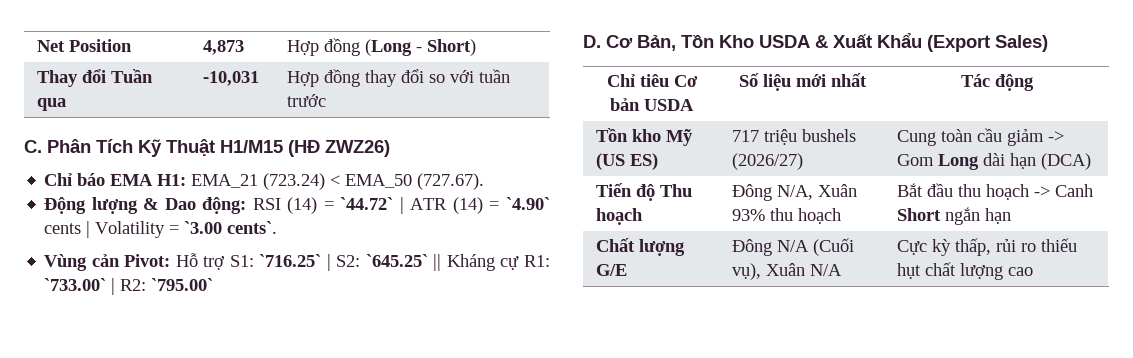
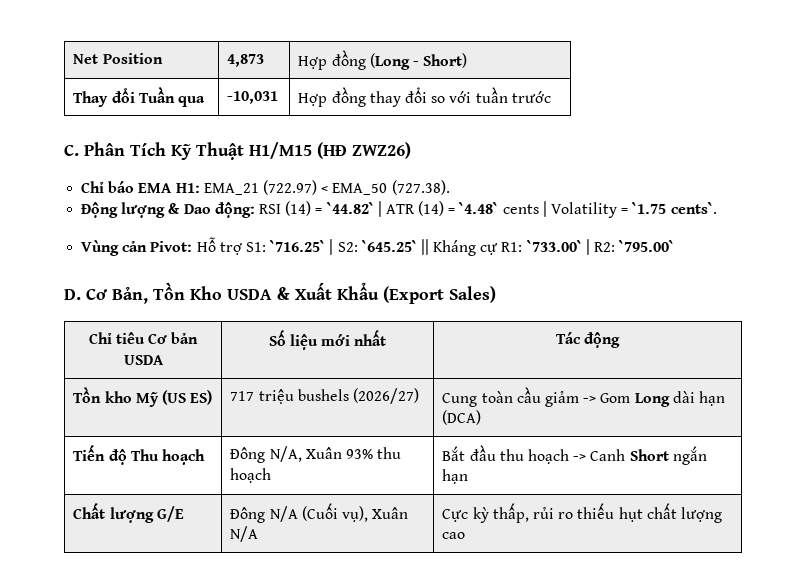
[263,173,326,190] (723.24) -> [262,180,317,195] (722.97)
[417,173,485,190] (727.67). -> [391,180,450,195] (727.38).
[340,197,394,210] `44.72` -> [325,202,374,214] `44.82`
[506,197,550,210] `4.90` -> [458,202,499,214] `4.48`
[184,221,223,234] `3.00 -> [631,202,667,214] `1.75

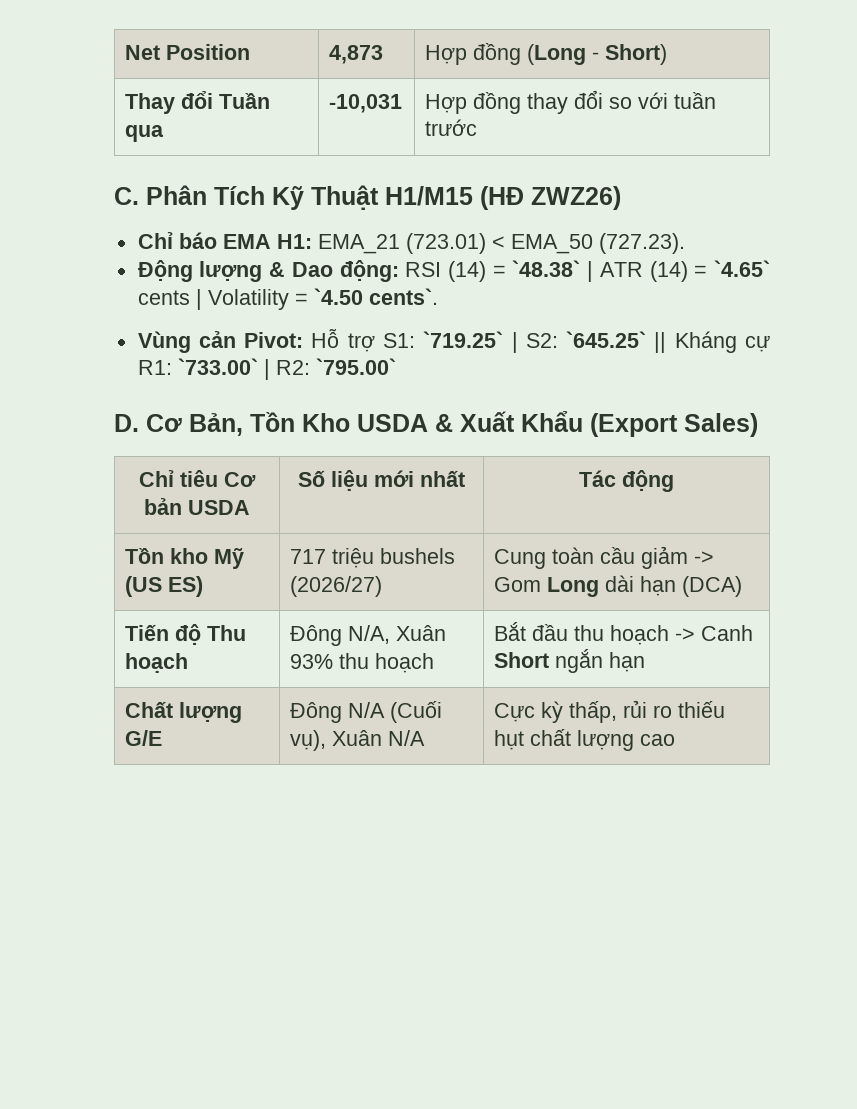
[262,180,317,195] (722.97) -> [405,233,486,254] (723.01)
[391,180,450,195] (727.38). -> [598,233,685,254] (727.23).
[325,202,374,214] `44.82` -> [512,260,581,277] `48.38`
[458,202,499,214] `4.48` -> [714,260,770,277] `4.65`
[631,202,667,214] `1.75 -> [313,288,363,305] `4.50
[269,240,326,252] `716.25` -> [423,331,504,348] `719.25`

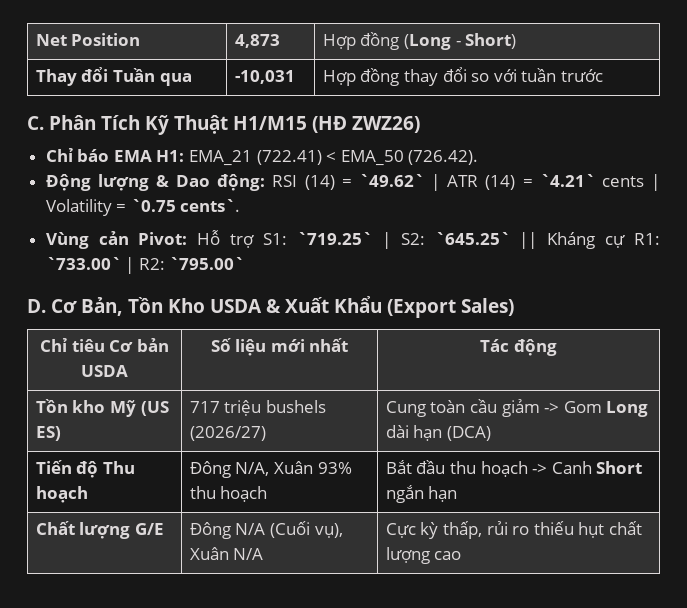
[405,233,486,254] (723.01) -> [256,150,322,165] (722.41)
[598,233,685,254] (727.23). -> [408,150,479,165] (726.42).
[512,260,581,277] `48.38` -> [358,174,424,187] `49.62`
[714,260,770,277] `4.65` -> [539,174,595,187] `4.21`
[313,288,363,305] `4.50 -> [130,199,176,212] `0.75

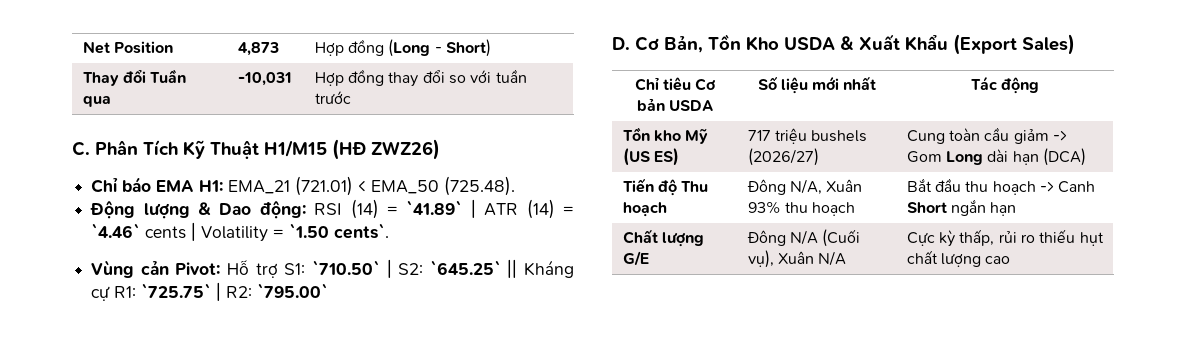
[256,150,322,165] (722.41) -> [295,176,354,196] (721.01)
[408,150,479,165] (726.42). -> [444,176,516,196] (725.48).
[358,174,424,187] `49.62` -> [406,200,463,215] `41.89`
[539,174,595,187] `4.21` -> [91,223,141,238] `4.46`
[130,199,176,212] `0.75 -> [289,223,330,238] `1.50
[296,232,372,245] `719.25` -> [311,260,380,275] `710.50`
[45,257,121,270] `733.00` -> [141,283,212,298] `725.75`

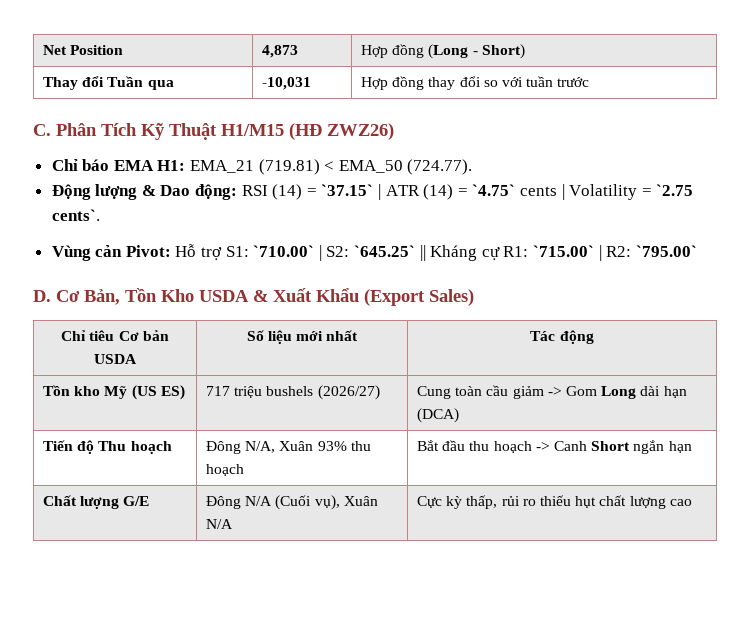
[295,176,354,196] (721.01) -> [258,159,320,175] (719.81)
[444,176,516,196] (725.48). -> [407,159,473,175] (724.77).
[406,200,463,215] `41.89` -> [321,184,374,196] `37.15`
[91,223,141,238] `4.46` -> [472,184,516,196] `4.75`
[289,223,330,238] `1.50 -> [656,184,694,196] `2.75
[311,260,380,275] `710.50` -> [253,245,315,257] `710.00`
[141,283,212,298] `725.75` -> [532,245,594,257] `715.00`

